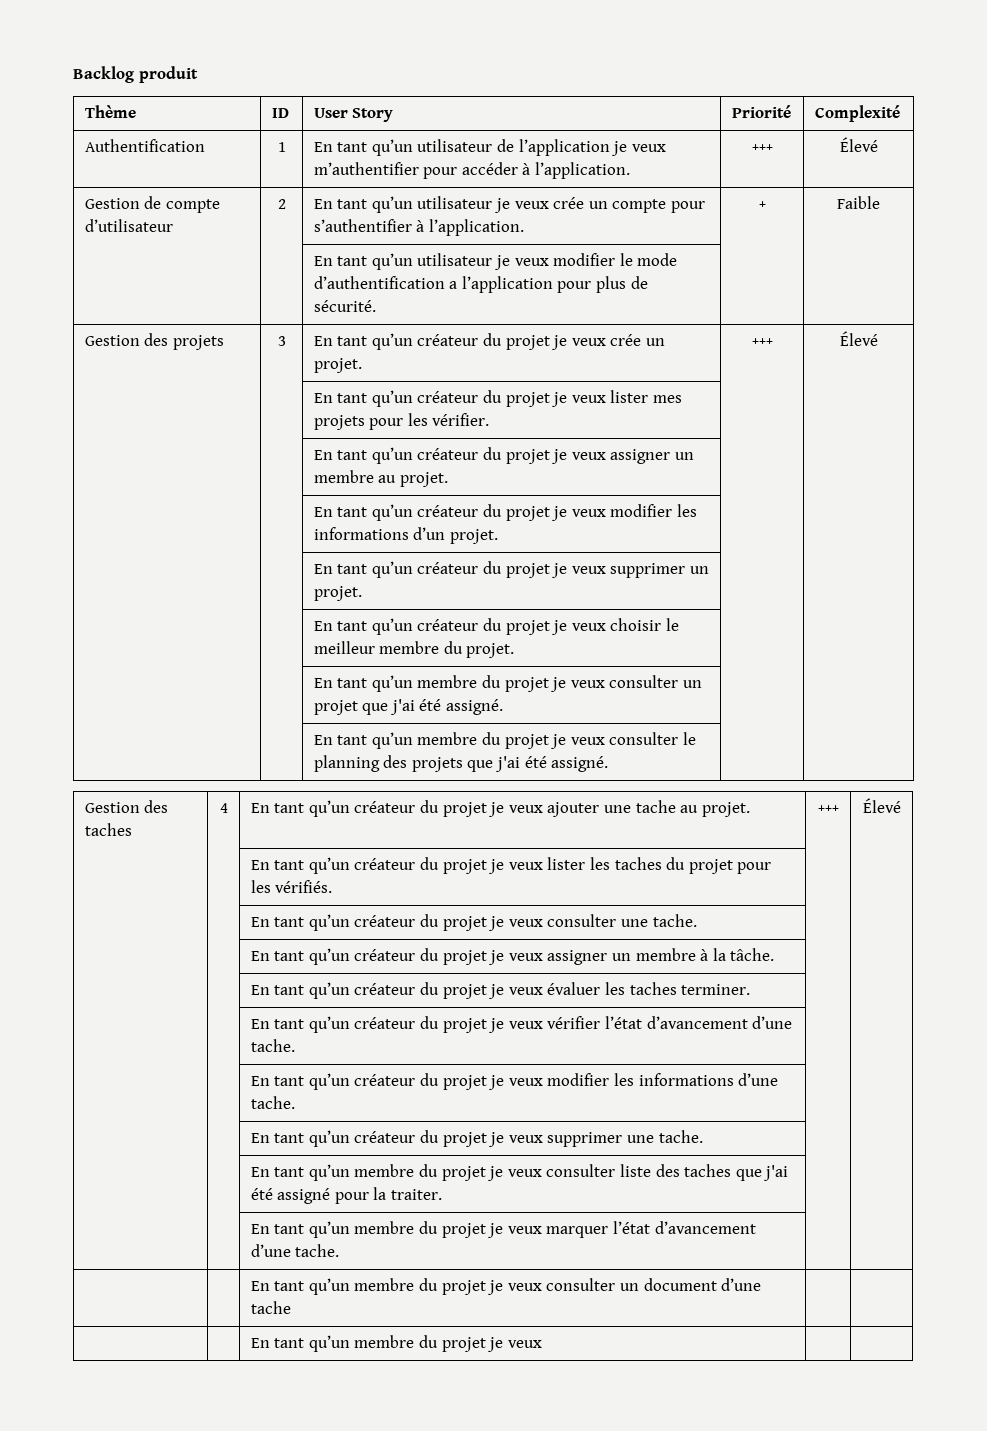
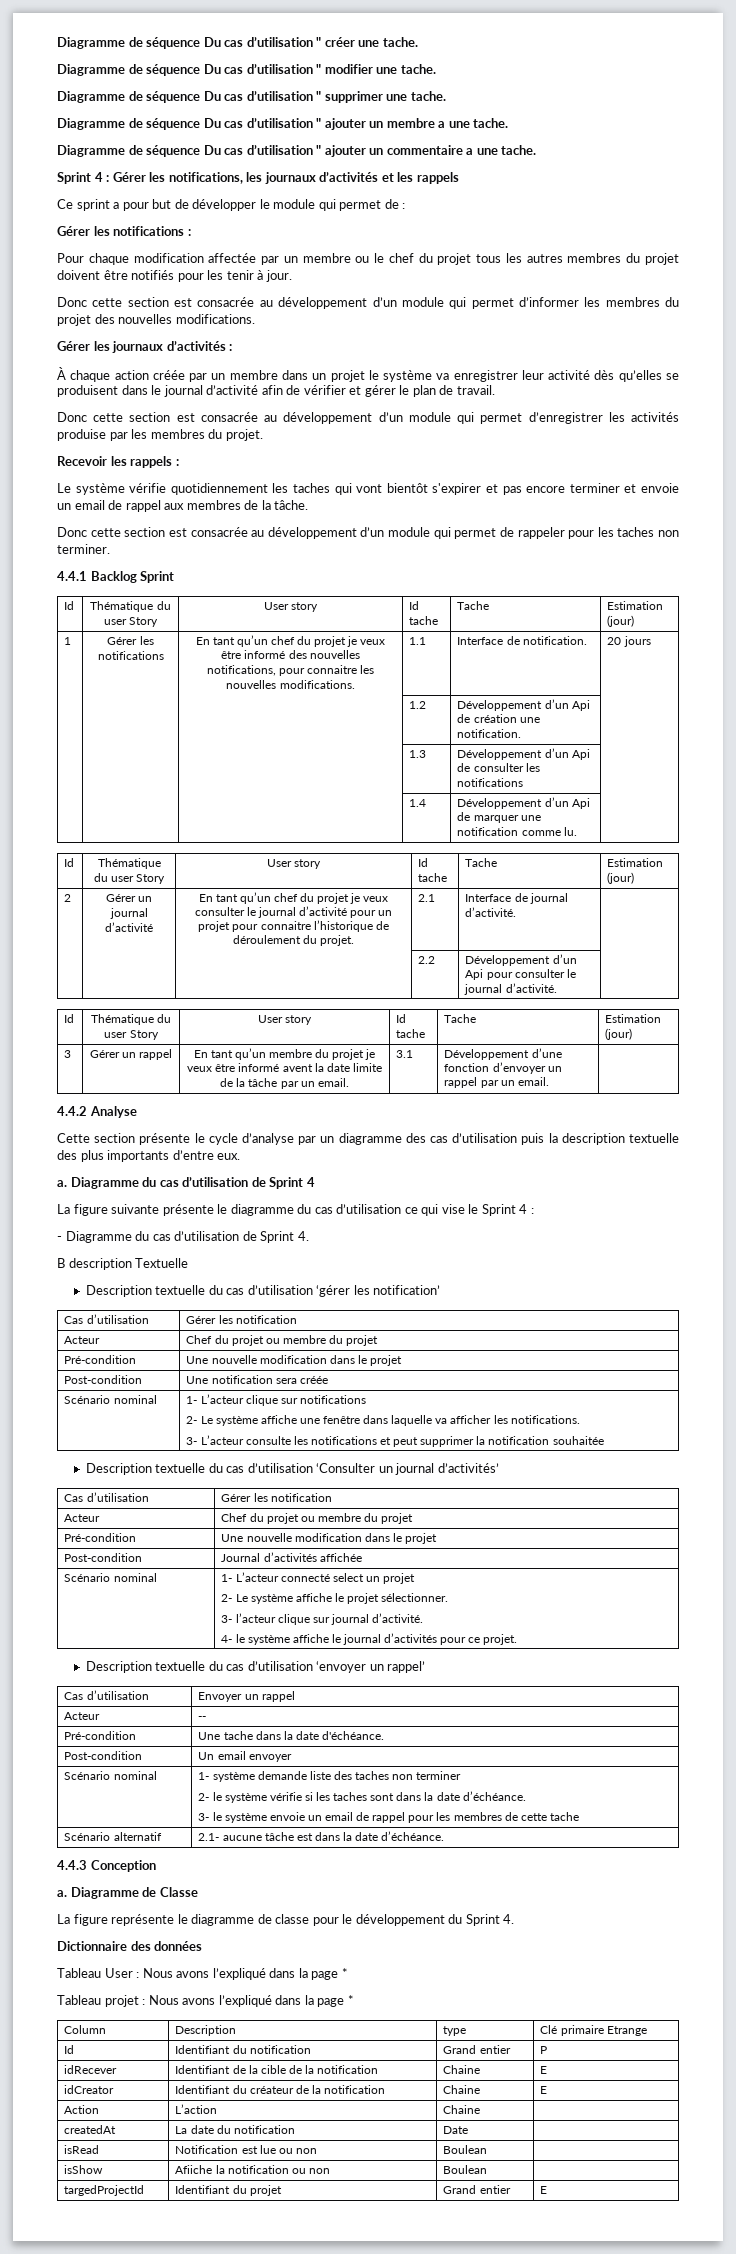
[73,66,198,83] [84,105,136,118] [271,108,289,118] [313,108,394,122] [731,105,791,118] [814,105,900,122] [84,139,205,152] [277,142,286,152] [313,139,666,156] [313,162,631,179] [751,144,773,152] [839,137,878,152] [84,196,220,213] [84,219,173,232] [277,199,286,209] [313,196,705,213] [313,219,524,236] [758,201,766,209] [837,196,880,209] [313,253,678,270] [313,276,648,293] [313,300,376,312] [84,333,224,350] [277,336,286,346] [313,333,665,350] [313,358,362,373] [751,338,773,346] [839,331,878,346] [313,390,682,407] [313,413,490,430] [313,447,694,464] [313,470,448,487] [313,504,697,521] [313,527,498,544] [313,561,709,578] [313,586,362,601] [313,618,679,635] [313,641,515,658] [313,675,702,692] [313,699,504,715] [313,732,696,749] [313,755,609,772] [84,800,169,813] [84,823,132,836] [219,803,228,813] [250,800,750,817] [817,805,839,813] [862,798,901,813] [250,857,772,874] [250,880,333,893] [250,914,697,931] [250,948,775,965] [250,982,751,999] [250,1016,793,1033] [250,1039,295,1052] [250,1073,779,1090] [250,1096,295,1109] [250,1130,703,1147] [250,1164,789,1181] [250,1187,443,1204] [250,1221,756,1238] [250,1244,340,1257] [250,1278,762,1295] [250,1301,291,1314] [250,1335,542,1352] Backlog produit // Thème | ID | User Story | Priorité | Complexité // Authentification | 1 | En tant qu’un utilisateur de l’application je veux m’authentifier pour accéder à l’application. | +++ | Élevé // Gestion de compte d’utilisateur | 2 | En tant qu’un utilisateur je veux crée un compte pour s’authentifier à l’application. | + | Faible // | | En tant qu’un utilisateur je veux modifier le mode d’authentification a l’application pour plus de sécurité. | | // Gestion des projets | 3 | En tant qu’un créateur du projet je veux crée un projet. | +++ | Élevé // | | En tant qu’un créateur du projet je veux lister mes projets pour les vérifier. | | // | | En tant qu’un créateur du projet je veux assigner un membre au projet. | | // | | En tant qu’un créateur du projet je veux modifier les informations d’un projet. | | // | | En tant qu’un créateur du projet je veux supprimer un projet. | | // | | En tant qu’un créateur du projet je veux choisir le meilleur membre du projet. | | // | | En tant qu’un membre du projet je veux consulter un projet que j'ai été assigné. | | // | | En tant qu’un membre du projet je veux consulter le planning des projets que j'ai été assigné. | | // Gestion des taches | 4 | En tant qu’un créateur du projet je veux ajouter une tache au projet. | +++ | Élevé // | | En tant qu’un créateur du projet je veux lister les taches du projet pour les vérifiés. | | // | | En tant qu’un créateur du projet je veux consulter une tache. | | // | | En tant qu’un créateur du projet je veux assigner un membre à la tâche. | | // | | En tant qu’un créateur du projet je veux évaluer les taches terminer. | | // | | En tant qu’un créateur du projet je veux vérifier l’état d’avancement d’une tache. | | // | | En tant qu’un créateur du projet je veux modifier les informations d’une tache. | | // | | En tant qu’un créateur du projet je veux supprimer une tache. | | // | | En tant qu’un membre du projet je veux consulter liste des taches que j'ai été assigné pour la traiter. | | // | | En tant qu’un membre du projet je veux marquer l’état d’avancement d’une tache. | | // | | En tant qu’un membre du projet je veux consulter un document d’une tache | | // | | En tant qu’un membre du projet je veux | | -> [57,37,418,49] [57,64,436,76] [57,91,446,103] [57,118,509,130] [57,145,537,157] [57,172,459,184] [57,199,406,211] [57,226,191,236] [57,253,679,265] [57,270,292,282] [57,297,679,309] [57,314,255,326] [57,341,233,353] [57,367,679,382] [57,385,495,397] [57,412,679,424] [57,429,263,441] [57,456,179,468] [57,483,680,495] [57,500,309,512] [57,527,679,539] [57,544,110,554] [57,571,175,583] [64,601,75,610] [90,601,171,612] [103,617,159,627] [263,602,319,612] [409,601,420,610] [409,616,439,625] [457,601,490,610] [607,601,664,610] [607,615,635,627] [64,637,72,645] [107,636,154,645] [97,651,164,660] [195,635,386,647] [221,650,360,659] [206,665,375,676] [226,680,355,689] [409,637,427,645] [457,636,587,645] [607,636,651,647] [409,701,427,709] [457,699,590,711] [457,714,540,723] [457,729,522,738] [409,750,427,758] [457,748,590,760] [457,763,540,772] [457,778,524,787] [409,799,427,807] [457,797,590,809] [457,812,541,823] [457,827,577,836] [64,858,75,867] [97,858,161,869] [93,873,166,884] [266,859,322,869] [418,858,429,867] [418,873,448,882] [465,858,498,867] [607,858,664,867] [607,872,635,884] [64,894,72,902] [105,894,153,902] [109,908,148,919] [105,922,153,932] [198,892,389,904] [194,906,393,918] [198,920,389,932] [232,935,355,946] [418,894,436,902] [465,893,568,904] [465,907,517,917] [418,956,436,964] [465,954,577,966] [465,969,576,980] [464,983,557,995] [64,1014,75,1023] [90,1014,172,1025] [104,1030,159,1040] [257,1015,313,1025] [396,1014,407,1023] [396,1029,426,1038] [444,1014,477,1023] [605,1014,662,1023] [605,1028,633,1040] [64,1050,72,1058] [89,1049,173,1060] [193,1048,376,1060] [187,1063,382,1072] [220,1078,349,1089] [396,1050,414,1058] [444,1048,562,1060] [444,1062,562,1074] [444,1077,549,1088] [57,1106,137,1118] [57,1133,679,1145] [57,1150,241,1162] [57,1177,315,1189] [57,1204,534,1216] [57,1231,309,1243] [57,1258,189,1270] [85,1285,441,1297] [64,1314,149,1324] [186,1315,297,1324] [64,1336,101,1344] [186,1335,379,1346] [64,1355,137,1364] [186,1355,402,1366] [64,1375,143,1384] [186,1375,328,1384] [64,1395,157,1404] [186,1394,366,1406] [186,1415,580,1426] [186,1435,604,1447] [85,1463,499,1475] [64,1492,149,1502] [221,1493,332,1502] [64,1514,101,1522] [221,1513,414,1524] [64,1533,137,1542] [221,1533,437,1544] [64,1553,143,1562] [221,1552,362,1562] [64,1573,157,1582] [221,1572,415,1584] [221,1593,449,1604] [221,1613,423,1625] [221,1633,518,1645] [85,1661,426,1673] [64,1690,149,1700] [198,1691,295,1702] [64,1712,101,1720] [198,1716,207,1720] [64,1731,137,1740] [198,1731,384,1740] [64,1751,143,1760] [198,1751,292,1762] [64,1771,157,1780] [198,1771,462,1782] [198,1791,526,1803] [198,1812,579,1823] [64,1832,162,1841] [198,1831,445,1841] [57,1860,156,1872] [57,1887,198,1899] [57,1914,515,1926] [57,1941,203,1951] [57,1968,348,1980] [57,1995,354,2007] [64,2025,107,2034] [175,2025,237,2036] [443,2026,467,2036] [540,2025,647,2036] [64,2045,75,2054] [175,2045,311,2054] [443,2045,511,2054] [540,2046,548,2054] [64,2065,118,2074] [175,2065,379,2074] [443,2065,481,2074] [540,2066,548,2074] [64,2085,115,2094] [175,2085,385,2094] [443,2085,481,2094] [540,2086,548,2094] [64,2105,100,2114] [175,2104,218,2114] [443,2105,481,2114] [64,2125,117,2134] [175,2125,295,2134] [443,2126,469,2134] [64,2145,100,2154] [175,2145,317,2154] [443,2145,488,2154] [64,2165,104,2174] [175,2165,330,2174] [443,2165,488,2174] [64,2185,145,2196] [175,2185,282,2196] [443,2185,511,2194] [540,2186,548,2194] Diagramme de séquence Du cas d’utilisation " créer une tache. // Diagramme de séquence Du cas d’utilisation " modifier une tache. // Diagramme de séquence Du cas d’utilisation " supprimer une tache. // Diagramme de séquence Du cas d’utilisation " ajouter un membre a une tache. // Diagramme de séquence Du cas d’utilisation " ajouter un commentaire a une tache. // Sprint 4 : Gérer les notifications, les journaux d’activités et les rappels // Ce sprint a pour but de développer le module qui permet de : // Gérer les notifications : // Pour chaque modification affectée par un membre ou le chef du projet tous les autres membres du projet doivent être notifiés pour les tenir à jour. // Donc cette section est consacrée au développement d’un module qui permet d’informer les membres du projet des nouvelles modifications. // Gérer les journaux d’activités : // À chaque action créée par un membre dans un projet le système va enregistrer leur activité dès qu’elles se produisent dans le journal d’activité afin de vérifier et gérer le plan de travail. // Donc cette section est consacrée au développement d’un module qui permet d’enregistrer les activités produise par les membres du projet. // Recevoir les rappels : // Le système vérifie quotidiennement les taches qui vont bientôt s'expirer et pas encore terminer et envoie un email de rappel aux membres de la tâche. // Donc cette section est consacrée au développement d’un module qui permet de rappeler pour les taches non terminer. // 4.4.1 Backlog Sprint // Id | Thématique du user Story | User story | Id tache | Tache | Estimation (jour) // 1 | Gérer les notifications | En tant qu’un chef du projet je veux être informé des nouvelles notifications, pour connaitre les nouvelles modifications. | 1.1 | Interface de notification. | 20 jours // | | | 1.2 | Développement d’un Api de création une notification. | // | | | 1.3 | Développement d’un Api de consulter les notifications | // | | | 1.4 | Développement d’un Api de marquer une notification comme lu. | // Id | Thématique du user Story | User story | Id tache | Tache | Estimation (jour) // 2 | Gérer un journal d’activité | En tant qu’un chef du projet je veux consulter le journal d’activité pour un projet pour connaitre l’historique de déroulement du projet. | 2.1 | Interface de journal d’activité. | // | | | 2.2 | Développement d’un Api pour consulter le journal d’activité. | // Id | Thématique du user Story | User story | Id tache | Tache | Estimation (jour) // 3 | Gérer un rappel | En tant qu’un membre du projet je veux être informé avent la date limite de la tâche par un email. | 3.1 | Développement d’une fonction d’envoyer un rappel par un email. | // 4.4.2 Analyse // Cette section présente le cycle d’analyse par un diagramme des cas d’utilisation puis la description textuelle des plus importants d’entre eux. // a. Diagramme du cas d’utilisation de Sprint 4 // La figure suivante présente le diagramme du cas d’utilisation ce qui vise le Sprint 4 : // - Diagramme du cas d’utilisation de Sprint 4. // B description Textuelle // Description textuelle du cas d’utilisation ‘gérer les notification’ // Cas d’utilisation | Gérer les notification // Acteur | Chef du projet ou membre du projet // Pré-condition | Une nouvelle modification dans le projet // Post-condition | Une notification sera créée // Scénario nominal | 1- L’acteur clique sur notifications // 2- Le système affiche une fenêtre dans laquelle va afficher les notifications. // 3- L’acteur consulte les notifications et peut supprimer la notification souhaitée // Description textuelle du cas d’utilisation ‘Consulter un journal d’activités’ // Cas d’utilisation | Gérer les notification // Acteur | Chef du projet ou membre du projet // Pré-condition | Une nouvelle modification dans le projet // Post-condition | Journal d’activités affichée // Scénario nominal | 1- L’acteur connecté select un projet // 2- Le système affiche le projet sélectionner. // 3- l’acteur clique sur journal d’activité. // 4- le système affiche le journal d’activités pour ce projet. // Description textuelle du cas d’utilisation ‘envoyer un rappel’ // Cas d’utilisation | Envoyer un rappel // Acteur | -- // Pré-condition | Une tache dans la date d'échéance. // Post-condition | Un email envoyer // Scénario nominal | 1- système demande liste des taches non terminer // 2- le système vérifie si les taches sont dans la date d’échéance. // 3- le système envoie un email de rappel pour les membres de cette tache // Scénario alternatif | 2.1- aucune tâche est dans la date d’échéance. // 4.4.3 Conception // a. Diagramme de Classe // La figure représente le diagramme de classe pour le développement du Sprint 4. // Dictionnaire des données // Tableau User : Nous avons l’expliqué dans la page * // Tableau projet : Nous avons l’expliqué dans la page * // Column | Description | type | Clé primaire Etrange // Id | Identifiant du notification | Grand entier | P // idRecever | Identifiant de la cible de la notification | Chaine | E // idCreator | Identifiant du créateur de la notification | Chaine | E // Action | L’action | Chaine | // createdAt | La date du notification | Date | // isRead | Notification est lue ou non | Boulean | // isShow | Afiiche la notification ou non | Boulean | // targedProjectId | Identifiant du projet | Grand entier | E

